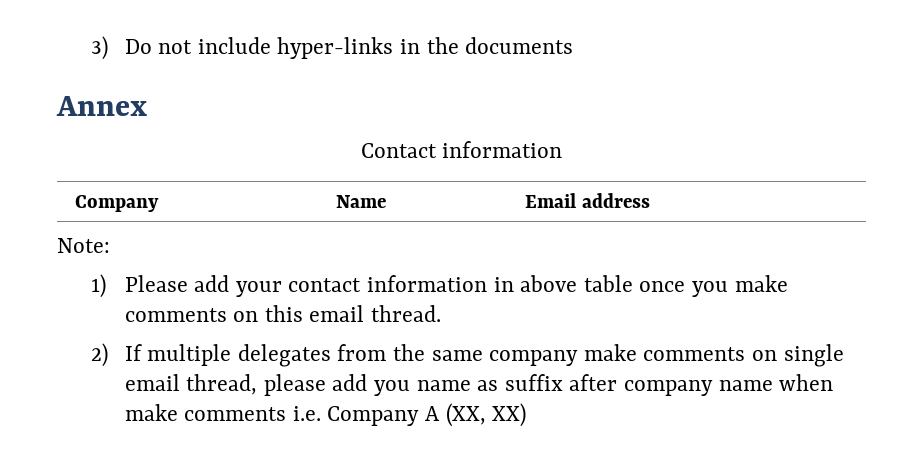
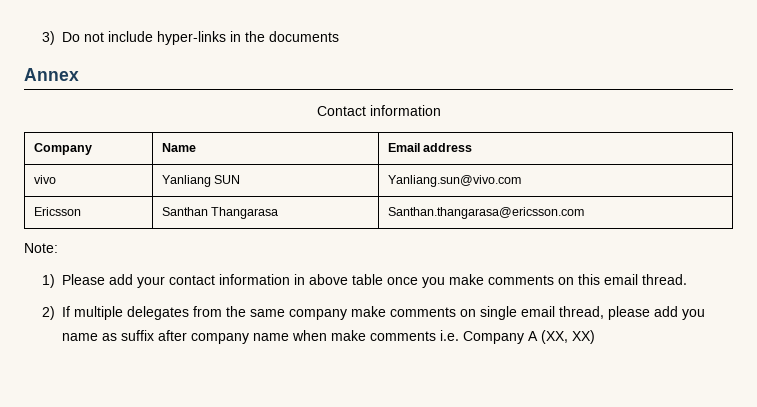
(650, 200) none -> [33,175,56,184] [161,175,241,187] [387,175,521,187] [33,207,81,216] [161,207,279,219] [387,207,584,219] // vivo | Yanliang SUN | Yanliang.sun@vivo.com // Ericsson | Santhan Thangarasa | Santhan.thangarasa@ericsson.com

